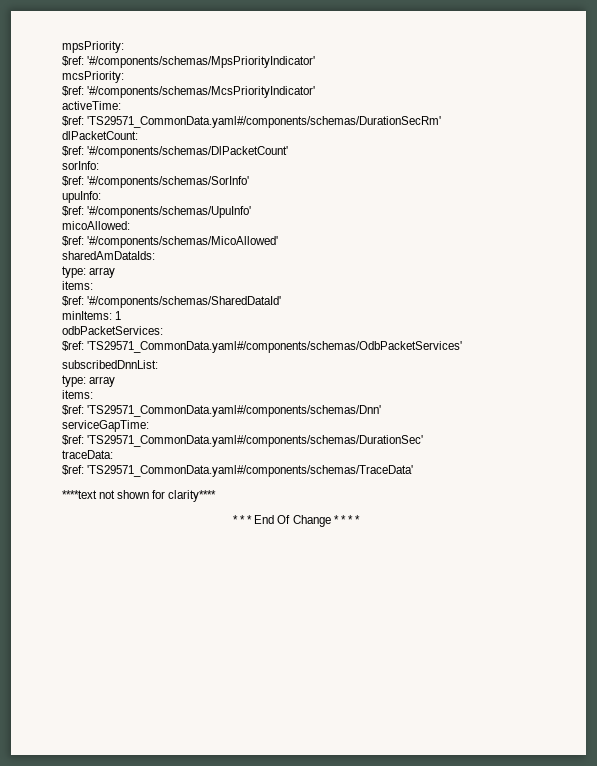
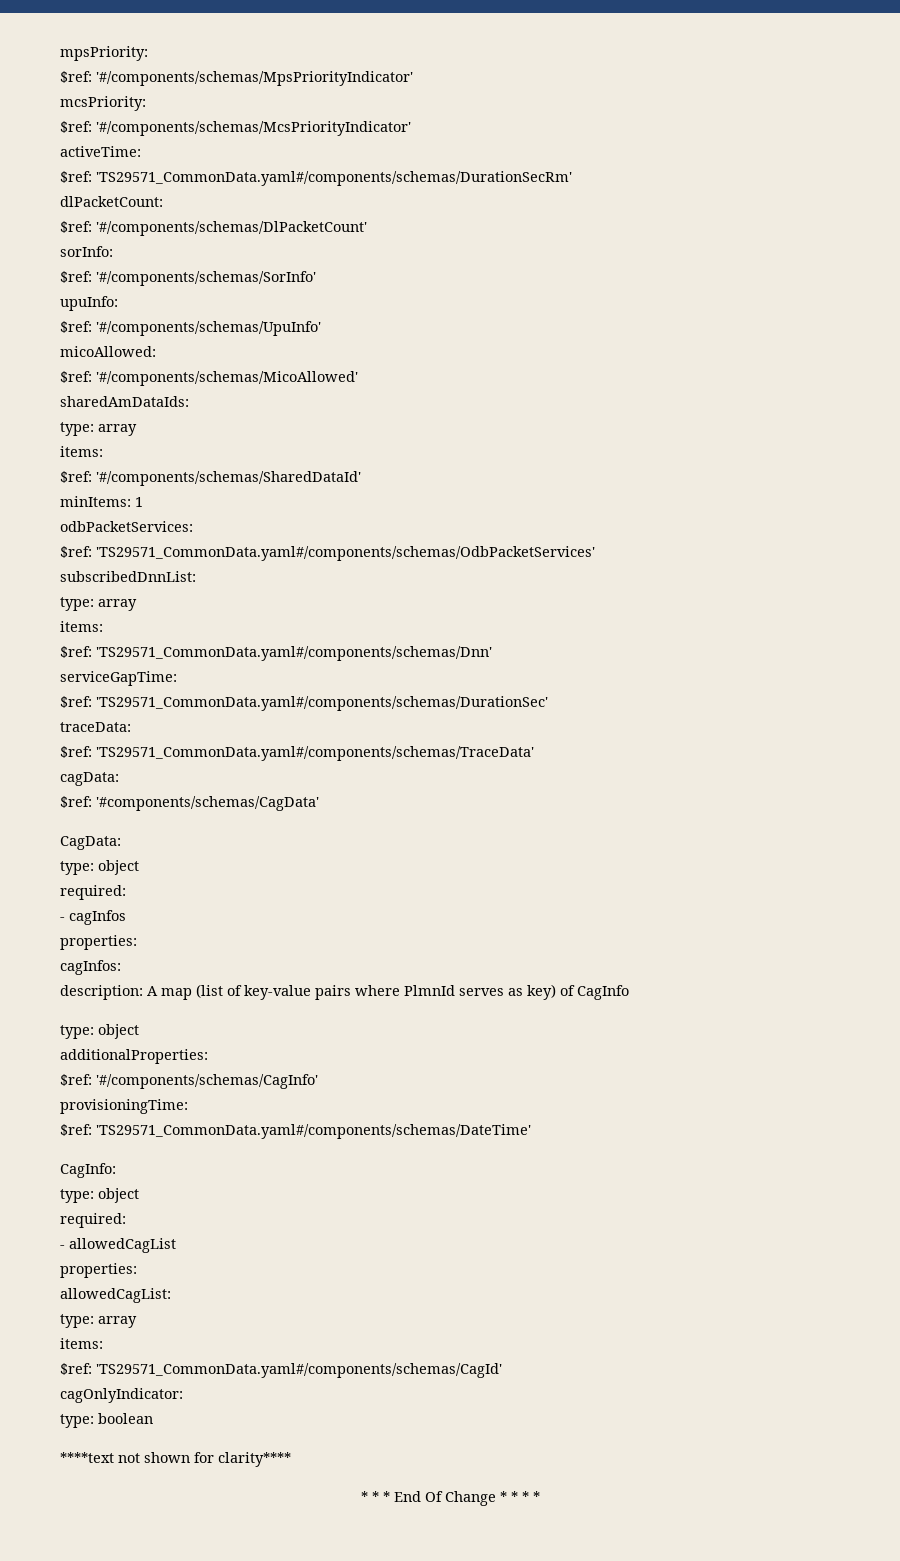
(414, 471) none -> [60,772,119,786] [60,796,319,811] [60,836,121,850] [60,860,139,875] [60,885,126,900] [60,910,126,925] [60,935,137,950] [60,960,121,975] [60,984,629,1000] [60,1024,139,1039] [60,1049,208,1064] [60,1074,318,1089] [60,1099,188,1114] [60,1124,531,1139] [60,1163,116,1178] [60,1188,139,1203] [60,1213,126,1228] [60,1238,176,1253] [60,1263,137,1278] [60,1288,171,1303] [60,1314,137,1328] [60,1338,103,1349] [60,1363,502,1378] [60,1388,183,1403] [60,1413,153,1428] // cagData: // $ref: '#components/schemas/CagData' // CagData: // type: object // required: // - cagInfos // properties: // cagInfos: // description: A map (list of key-value pairs where PlmnId serves as key) of CagInfo // type: object // additionalProperties: // $ref: '#/components/schemas/CagInfo' // provisioningTime: // $ref: 'TS29571_CommonData.yaml#/components/schemas/DateTime' // CagInfo: // type: object // required: // - allowedCagList // properties: // allowedCagList: // type: array // items: // $ref: 'TS29571_CommonData.yaml#/components/schemas/CagId' // cagOnlyIndicator: // type: boolean

